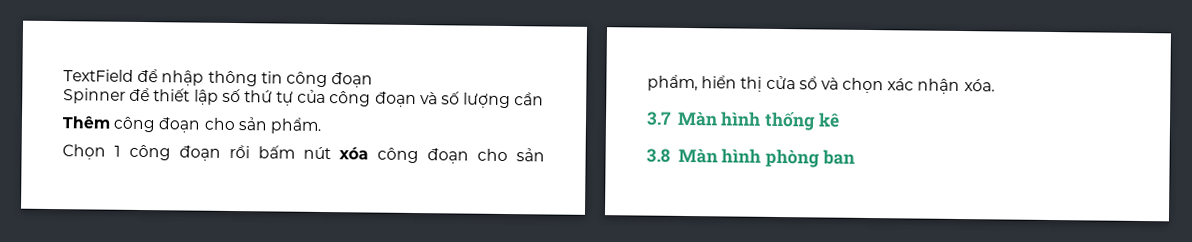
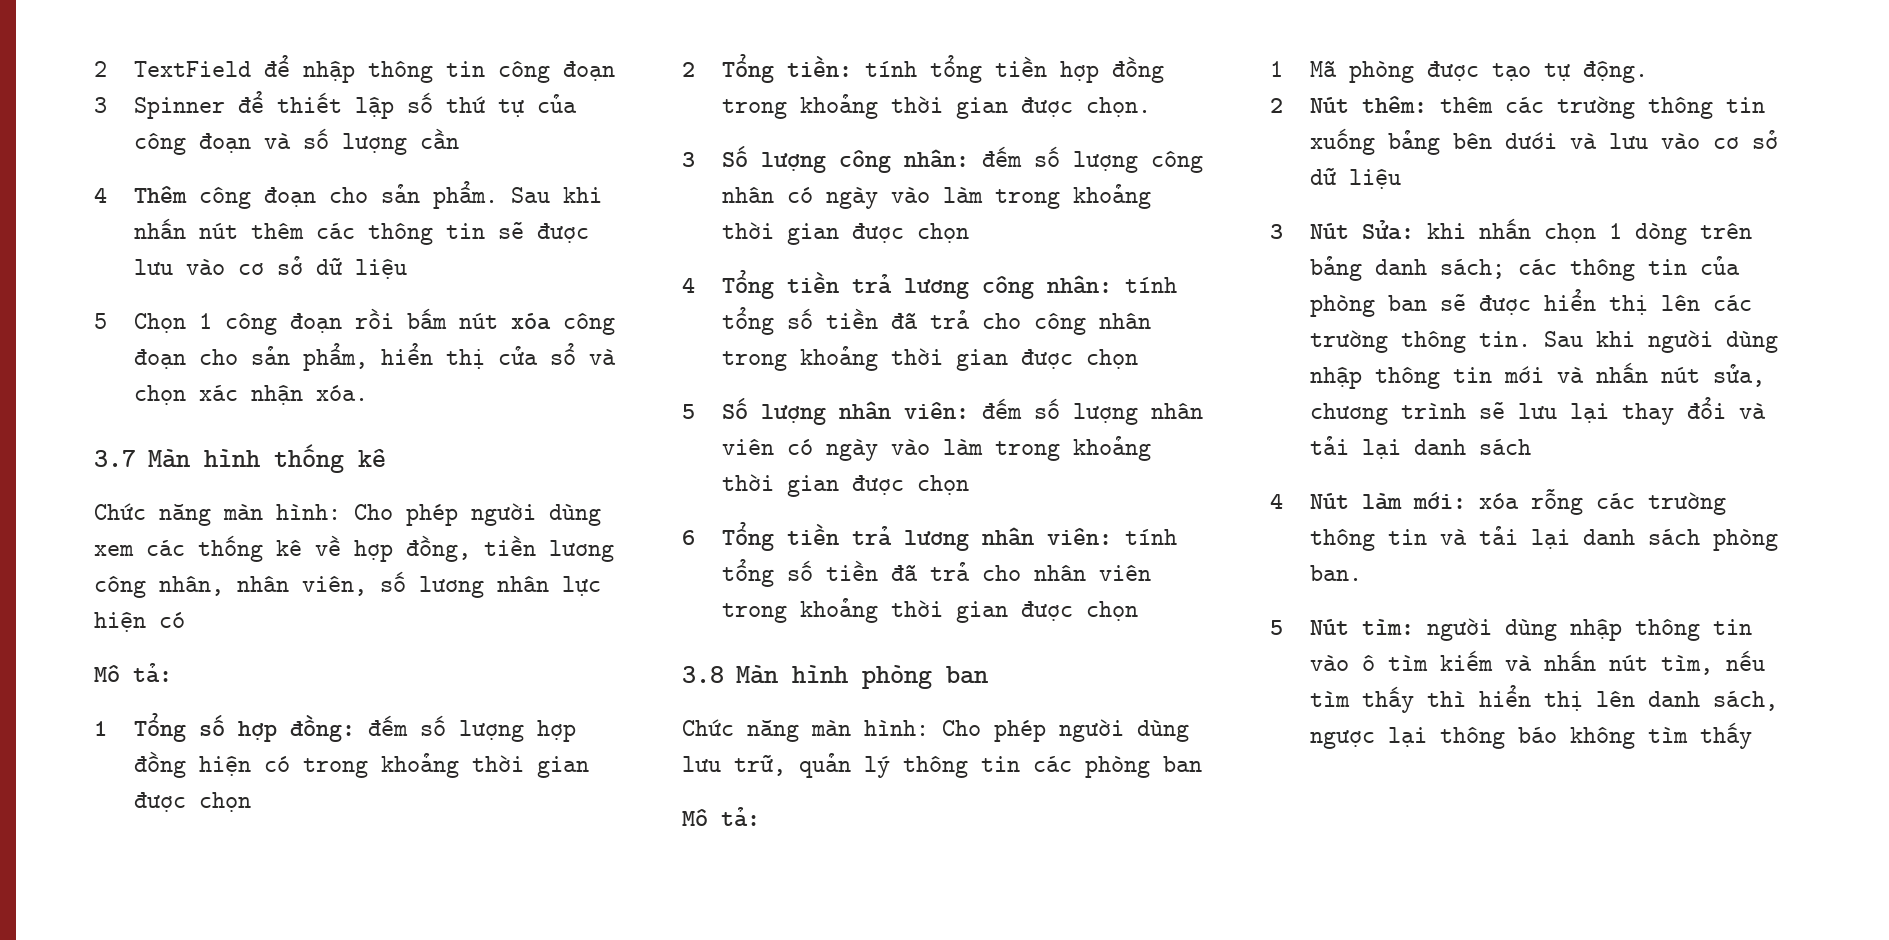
(63, 75) none -> [94,61,107,77] 2
(374, 80) none -> [94,97,107,113] 3
(545, 99) none -> [94,188,107,203] 4
(322, 125) // -> [511,187,603,203] [134,218,590,245] [134,256,408,279] [94,313,107,329] Sau khi nhấn nút thêm các thông tin sẽ được lưu vào cơ sở dữ liệu // 5
(840, 120) none -> [94,503,601,526] [94,535,614,562] [94,571,601,598] [94,612,185,632] [94,663,172,683] [94,713,577,742] [134,751,590,778] [134,792,252,812] [682,54,1165,83] [722,94,1152,119] [682,146,1204,173] [722,184,1152,209] [722,222,970,245] [682,270,1178,299] [722,307,1152,335] [722,346,1139,371] [682,398,1204,425] [722,436,1152,461] [722,474,970,497] [682,522,1178,551] [722,559,1152,587] [722,598,1139,623] // Chức năng màn hình: Cho phép người dùng xem các thống kê về hợp đồng, tiền lương công nhân, nhân viên, số lương nhân lực hiện có // Mô tả: // 1 Tổng số hợp đồng: đếm số lượng hợp đồng hiện có trong khoảng thời gian được chọn // 2 Tổng tiền: tính tổng tiền hợp đồng trong khoảng thời gian được chọn. // 3 Số lượng công nhân: đếm số lượng công nhân có ngày vào làm trong khoảng thời gian được chọn // 4 Tổng tiền trả lương công nhân: tính tổng số tiền đã trả cho công nhân trong khoảng thời gian được chọn // 5 Số lượng nhân viên: đếm số lượng nhân viên có ngày vào làm trong khoảng thời gian được chọn // 6 Tổng tiền trả lương nhân viên: tính tổng số tiền đã trả cho nhân viên trong khoảng thời gian được chọn
(855, 157) none -> [682,719,1189,742] [682,753,1202,778] [682,807,760,827] [1270,61,1649,83] [1270,96,1766,119] [1310,128,1779,155] [1310,168,1402,189] [1270,218,1753,245] [1310,256,1741,281] [1310,289,1753,317] [1310,330,1779,353] [1310,362,1766,389] [1310,397,1767,425] [1310,436,1532,459] [1270,489,1727,515] [1310,526,1779,551] [1310,565,1363,581] [1270,618,1753,641] [1310,650,1766,675] [1310,685,1779,713] [1310,722,1753,749] // Chức năng màn hình: Cho phép người dùng lưu trữ, quản lý thông tin các phòng ban // Mô tả: // 1 Mã phòng được tạo tự động. // 2 Nút thêm: thêm các trường thông tin xuống bảng bên dưới và lưu vào cơ sở dữ liệu // 3 Nút Sửa: khi nhấn chọn 1 dòng trên bảng danh sách; các thông tin của phòng ban sẽ được hiển thị lên các trường thông tin. Sau khi người dùng nhập thông tin mới và nhấn nút sửa, chương trình sẽ lưu lại thay đổi và tải lại danh sách // 4 Nút làm mới: xóa rỗng các trường thông tin và tải lại danh sách phòng ban. // 5 Nút tìm: người dùng nhập thông tin vào ô tìm kiếm và nhấn nút tìm, nếu tìm thấy thì hiển thị lên danh sách, ngược lại thông báo không tìm thấy

